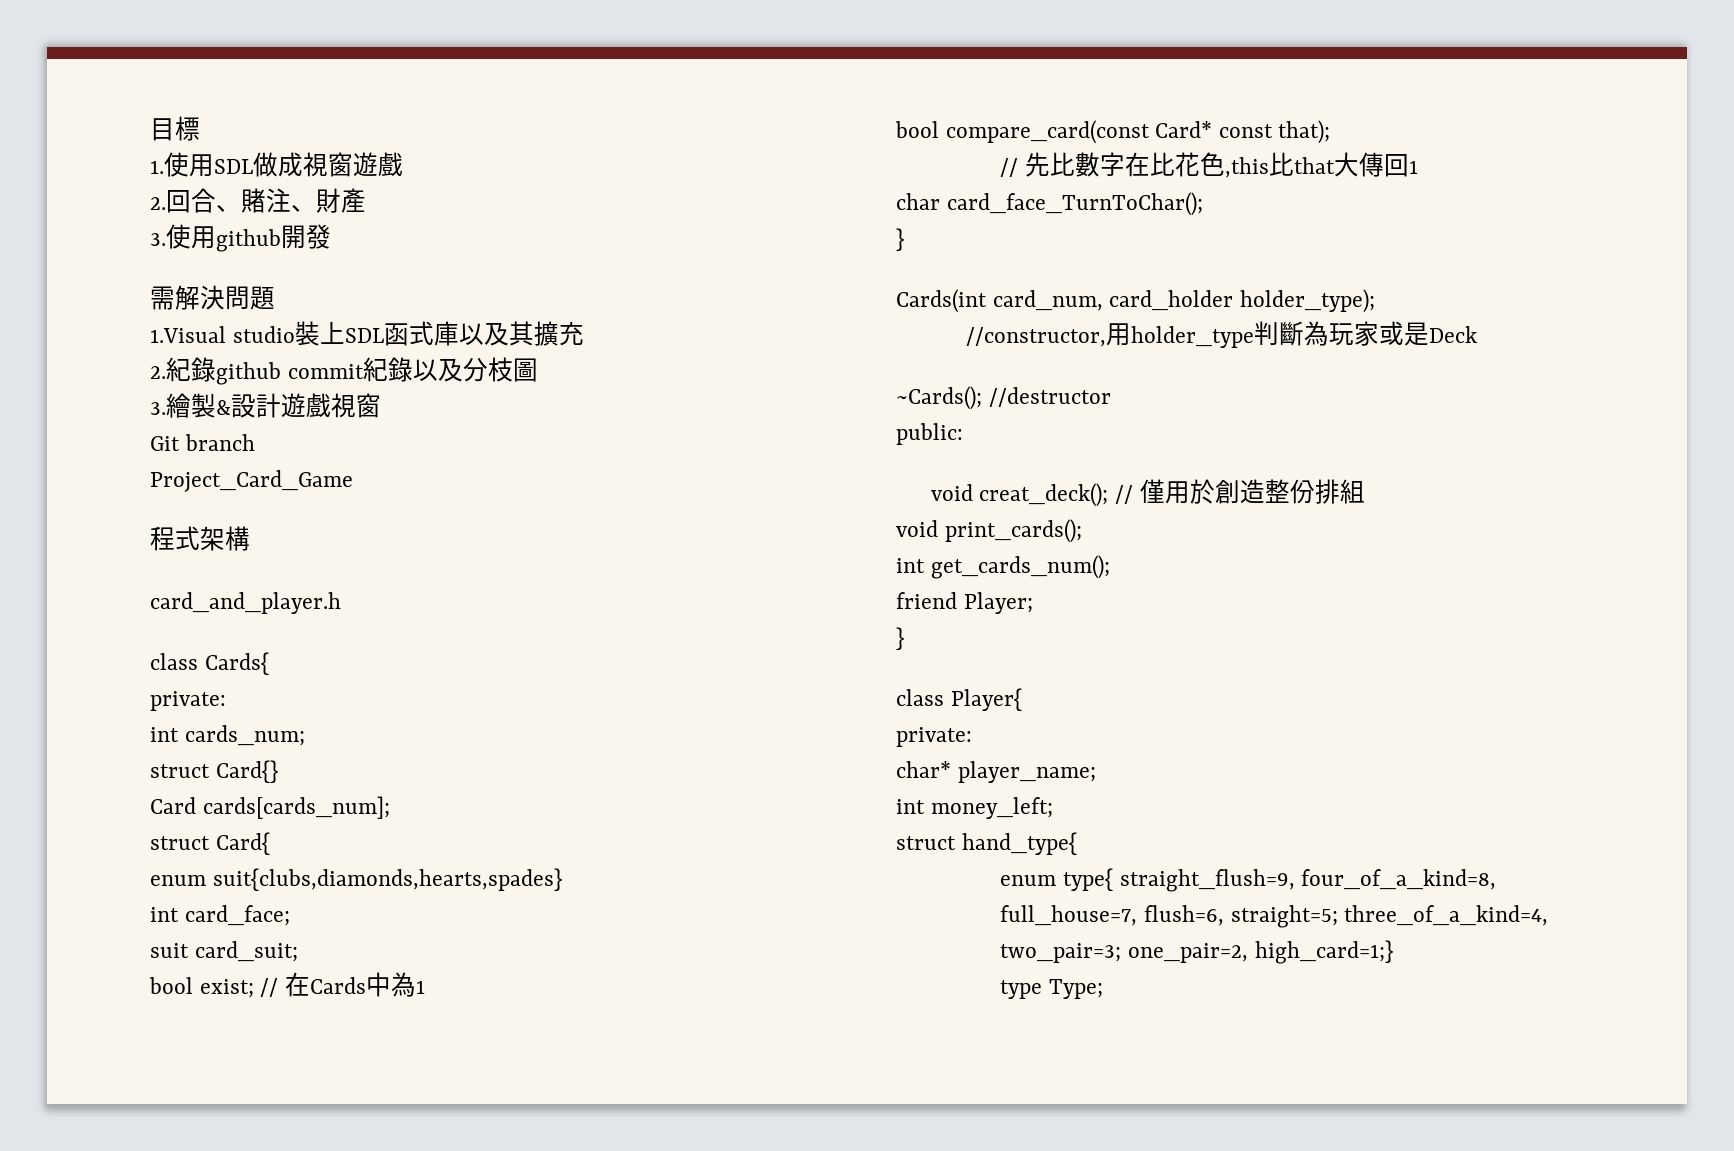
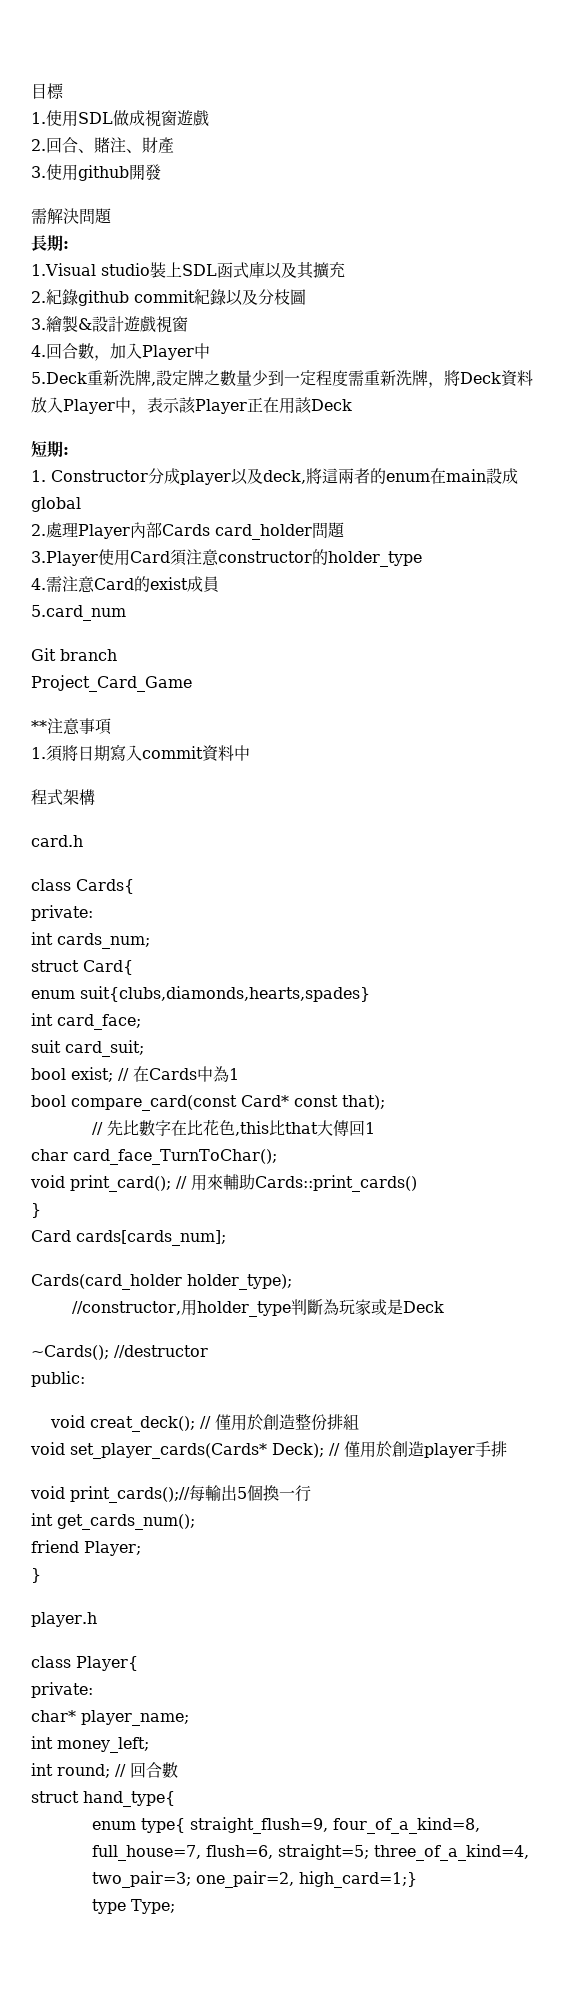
(275, 298) none -> [31,235,69,252] // 長期:
[150,434,255,451] [150,470,353,492] Git branch // Project_Card_Game -> [31,343,210,361] [31,370,533,388] [31,397,352,415] [31,441,69,458] [31,468,518,485] [31,497,81,512] [31,522,345,540] [31,549,422,567] [31,576,219,593] [31,605,126,621] [31,648,117,661] [31,675,192,692] [31,718,111,735] [31,744,250,762] 4.回合數，加入Player中 // 5.Deck重新洗牌,設定牌之數量少到一定程度需重新洗牌，將Deck資料放入Player中，表示該Player正在用該Deck // 短期: // 1. Constructor分成player以及deck,將這兩者的enum在main設成global // 2.處理Player內部Cards card_holder問題 // 3.Player使用Card須注意constructor的holder_type // 4.需注意Card的exist成員 // 5.card_num // Git branch // Project_Card_Game // **注意事項 // 1.須將日期寫入commit資料中
[150,592,341,614] card_and_player.h -> [31,835,83,847] card.h
[150,760,278,783] [150,796,390,819] // struct Card{} // Card cards[cards_num]; -> (150, 941) none
[896,228,904,251] [896,289,1234,313] } // Cards(int card_num, card_holder -> [30,1174,417,1192] [31,1203,41,1218] [31,1230,226,1246] [31,1274,182,1290] void print_card(); // 用來輔助Cards::print_cards() // } // Card cards[cards_num]; // Cards(card_holder
[944,519,1082,543] print_cards(); -> [70,1441,507,1459] [30,1485,311,1503] set_player_cards(Cards* Deck); // 僅用於創造player手排 // void print_cards();//每輸出5個換一行
(904, 638) none -> [31,1612,97,1627] // player.h
(1053, 808) none -> [31,1762,178,1778] // int round; // 回合數

